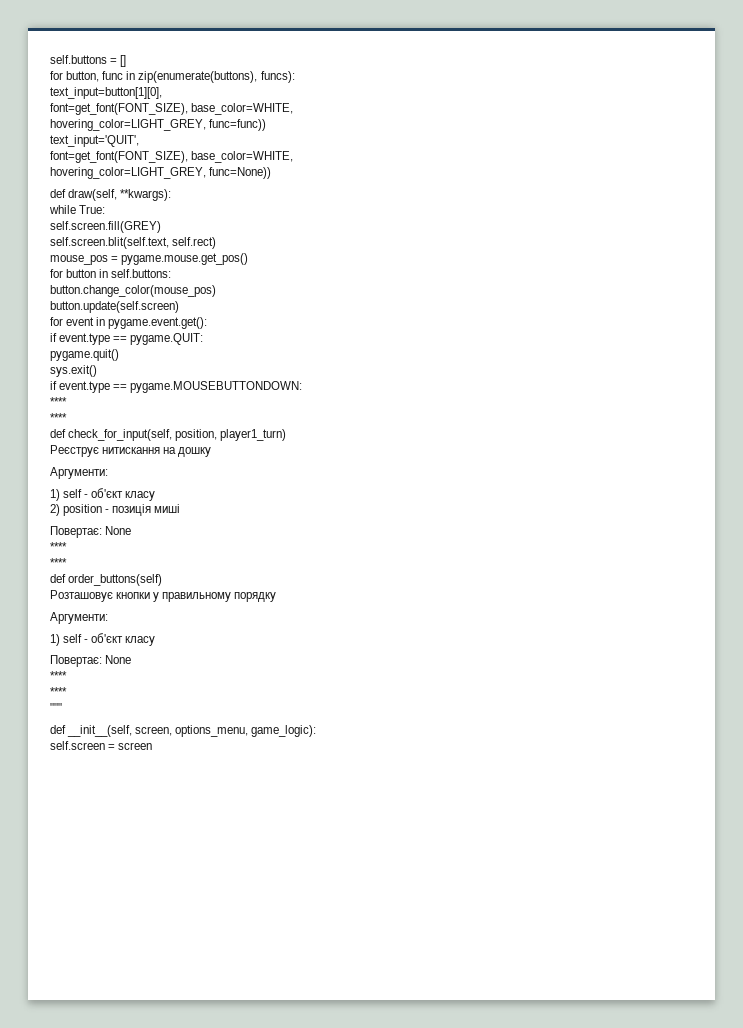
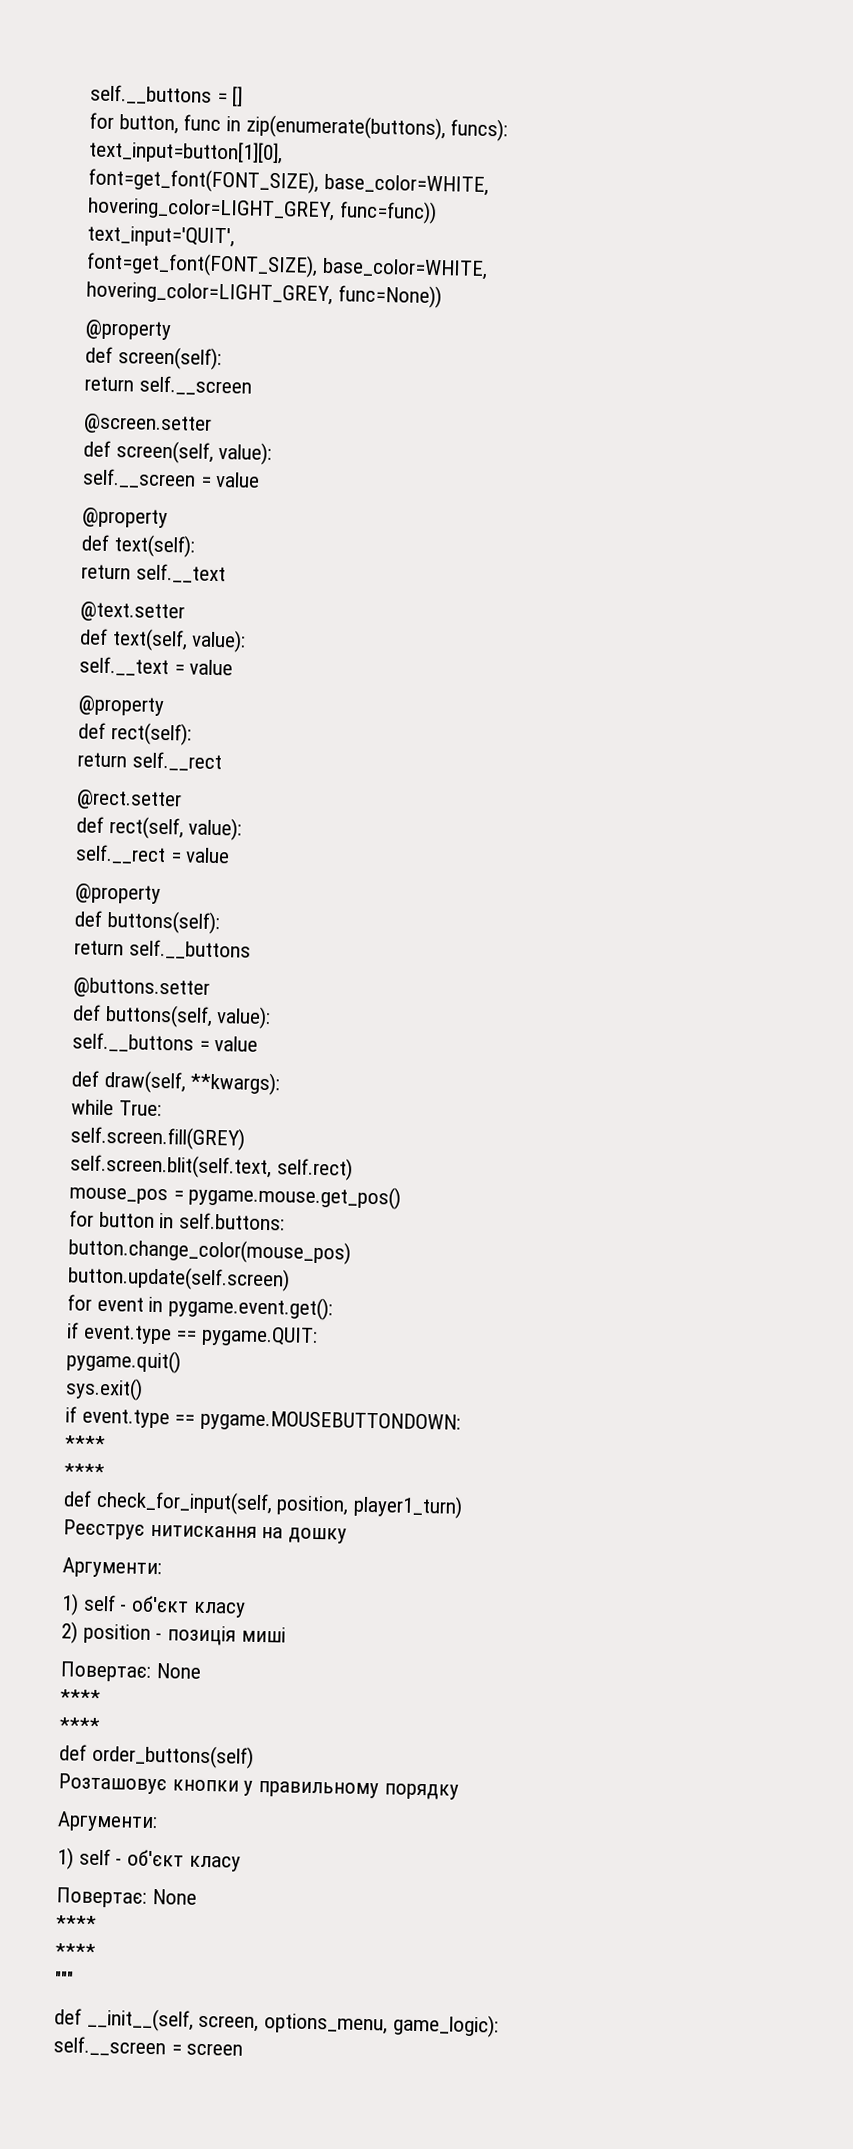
[50,55,107,64] self.buttons -> [90,84,212,105] self.__buttons
(272, 173) none -> [85,319,172,341] [85,346,222,371] [84,375,252,396] [83,413,212,435] [83,440,273,466] [82,468,261,489] [82,507,168,529] [81,534,196,558] [81,563,226,584] [80,601,185,623] [79,628,247,653] [79,656,234,677] [78,695,165,717] [78,722,192,746] [77,751,222,772] [76,789,182,811] [76,816,243,841] [75,844,231,865] [75,883,161,904] [74,910,220,935] [74,939,251,960] [73,977,210,999] [72,1003,272,1030] [72,1032,259,1053] // @property // def screen(self): // return self.__screen // @screen.setter // def screen(self, value): // self.__screen = value // @property // def text(self): // return self.__text // @text.setter // def text(self, value): // self.__text = value // @property // def rect(self): // return self.__rect // @rect.setter // def rect(self, value): // self.__rect = value // @property // def buttons(self): // return self.__buttons // @buttons.setter // def buttons(self, value): // self.__buttons = value
[50,741,105,750] self.screen -> [53,2036,166,2057] self.__screen

